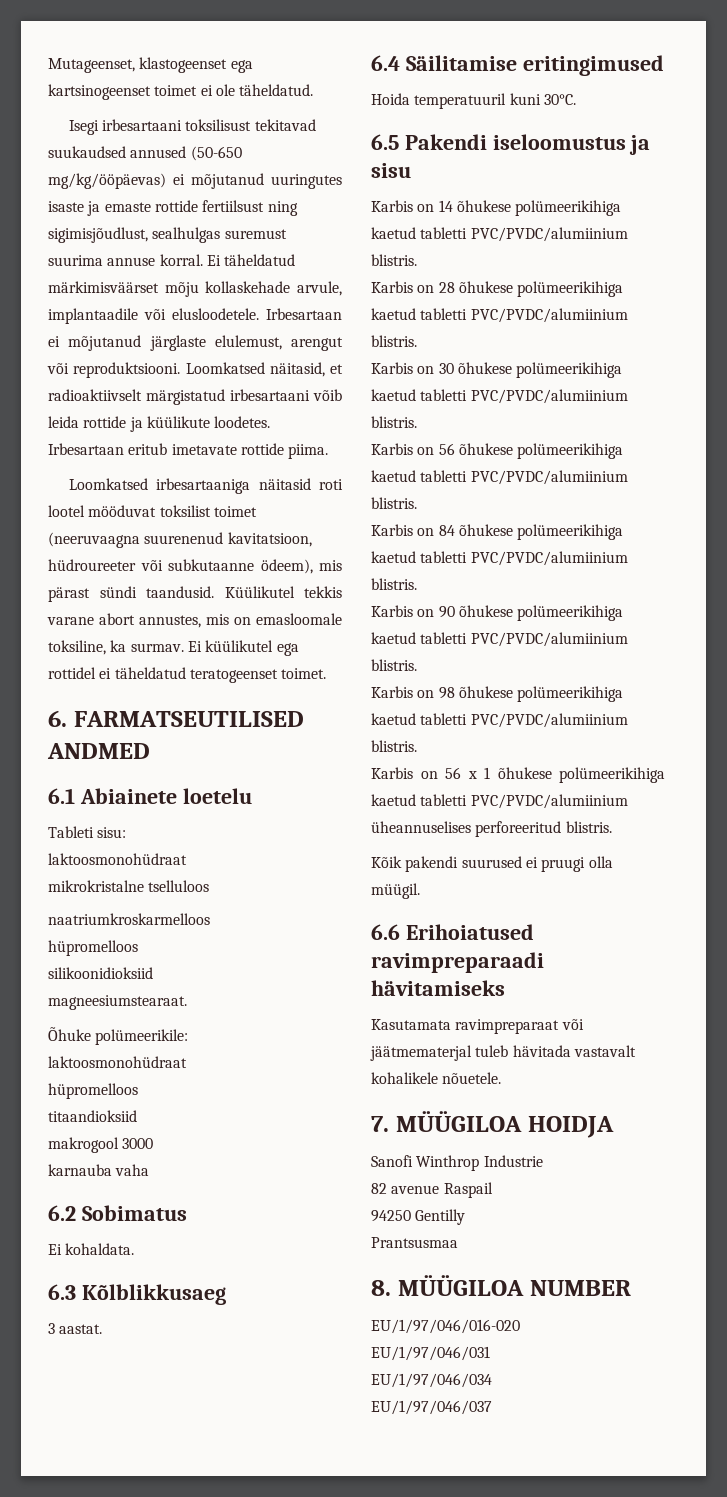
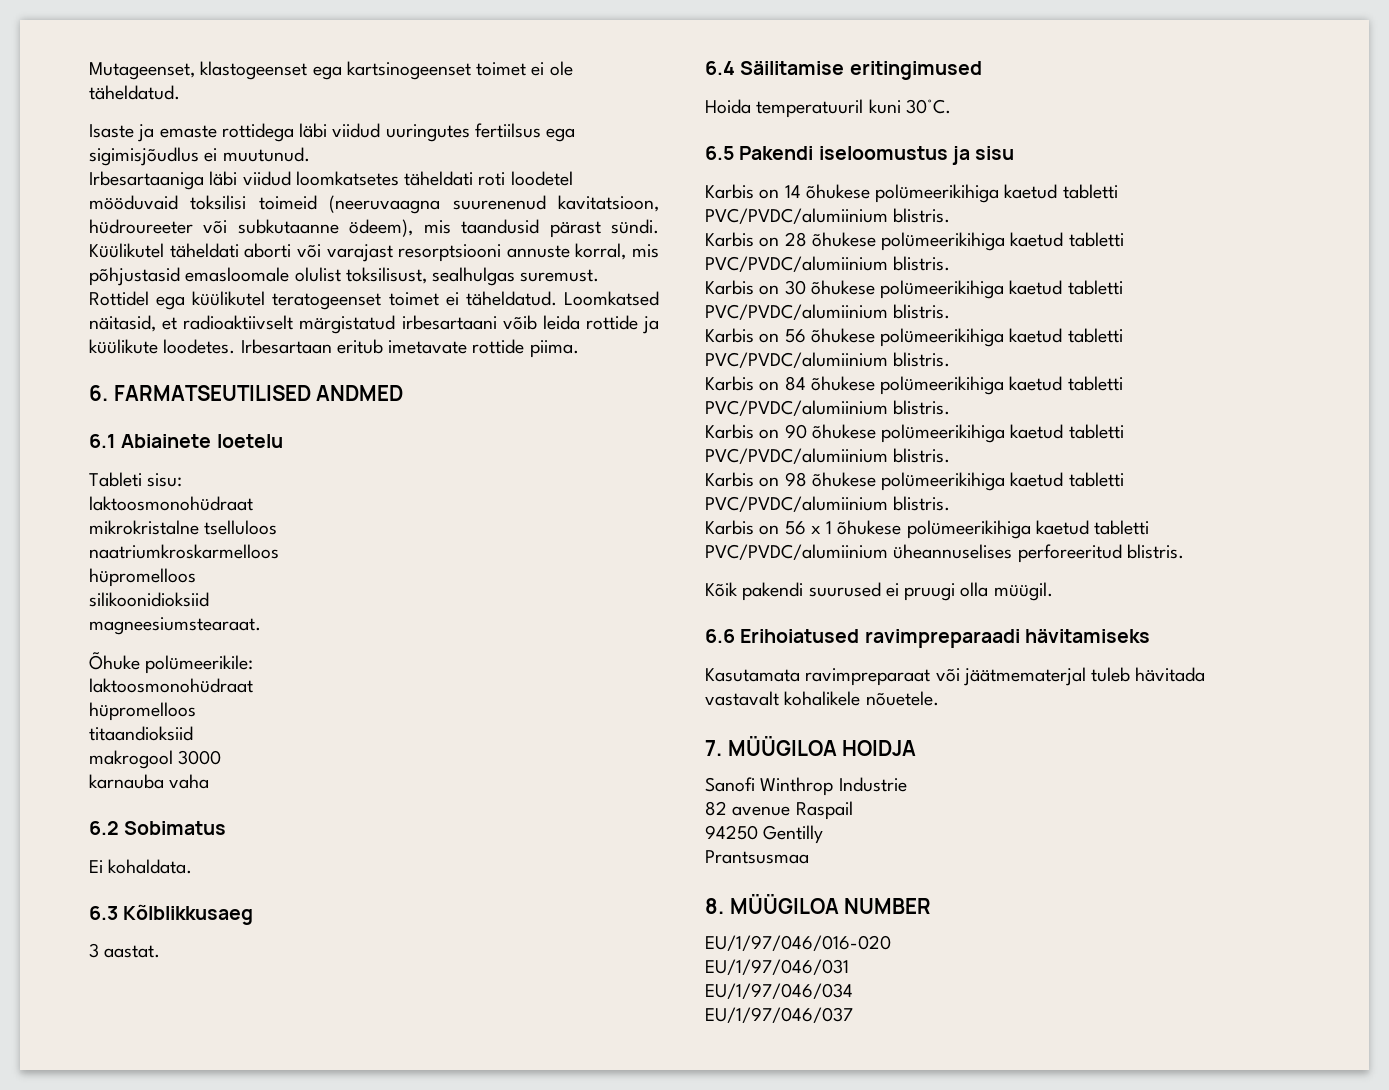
[68,119,316,135] [48,146,242,161] [48,173,342,189] [48,200,298,216] [48,227,287,243] [48,254,296,266] [48,281,343,297] [48,308,342,324] [48,335,343,351] [47,362,181,378] Isegi irbesartaani toksilisust tekitavad suukaudsed annused (50-650 mg/kg/ööpäevas) ei mõjutanud uuringutes isaste ja emaste rottide fertiilsust ning sigimisjõudlust, sealhulgas suremust suurima annuse korral. Ei täheldatud märkimisväärset mõju kollaskehade arvule, implantaadile või elusloodetele. Irbesartaan ei mõjutanud järglaste elulemust, arengut või reproduktsiooni. -> [89,123,576,142] [89,147,310,166] [89,171,573,190] [89,195,659,214] [89,219,659,238] [89,243,659,262] [89,267,600,286] [89,291,557,310] Isaste ja emaste rottidega läbi viidud uuringutes fertiilsus ega sigimisjõudlus ei muutunud. // Irbesartaaniga läbi viidud loomkatsetes täheldati roti loodetel mööduvaid toksilisi toimeid (neeruvaagna suurenenud kavitatsioon, hüdroureeter või subkutaanne ödeem), mis taandusid pärast sündi. Küülikutel täheldati aborti või varajast resorptsiooni annuste korral, mis põhjustasid emasloomale olulist toksilisust, sealhulgas suremust. Rottidel ega küülikutel teratogeenset toimet ei täheldatud.
[68,478,343,494] [48,505,257,517] [48,532,312,548] [48,559,342,574] [48,586,342,602] [47,613,342,628] [48,640,299,656] [48,667,327,683] // Loomkatsed irbesartaaniga näitasid roti lootel mööduvat toksilist toimet (neeruvaagna suurenenud kavitatsioon, hüdroureeter või subkutaanne ödeem), mis pärast sündi taandusid. Küülikutel tekkis varane abort annustes, mis on emasloomale toksiline, ka surmav. Ei küülikutel ega rottidel ei täheldatud teratogeenset toimet. -> (579, 349) none

